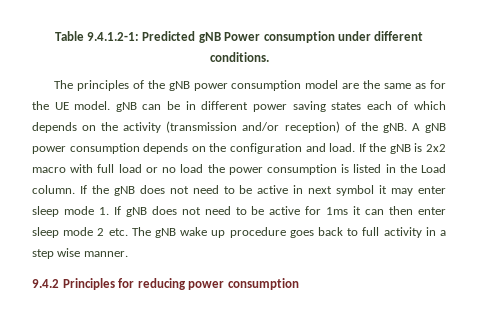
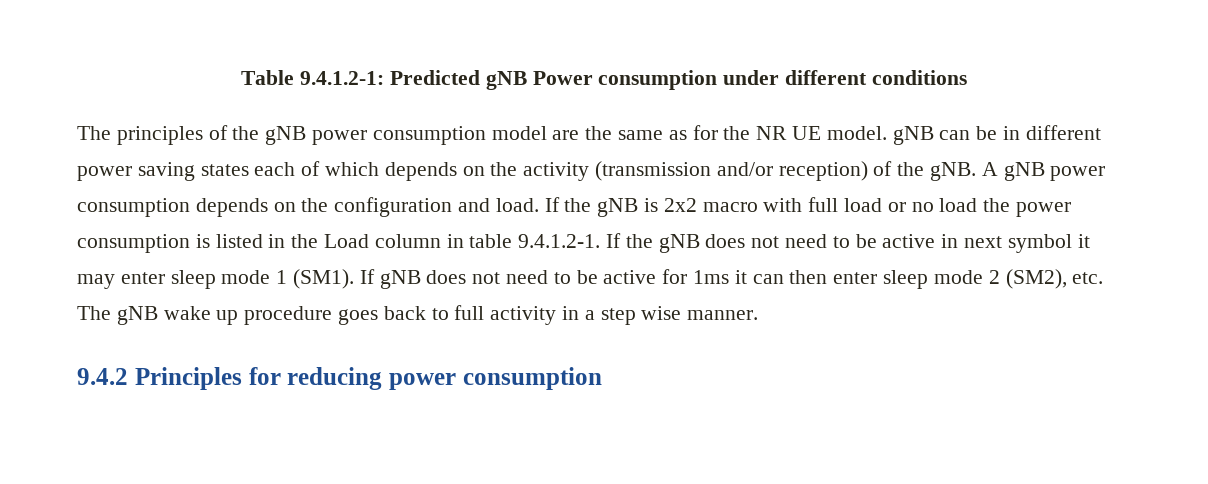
[209,52,269,62] conditions. -> [871,70,967,85] conditions
(49, 105) none -> [756,126,788,140] NR
[32,185,75,194] column. -> [374,234,601,248] column in table 9.4.1.2-1.
[98,207,109,215] 1. -> [276,269,355,289] 1 (SM1).
(105, 232) none -> [1005,269,1067,289] (SM2),

